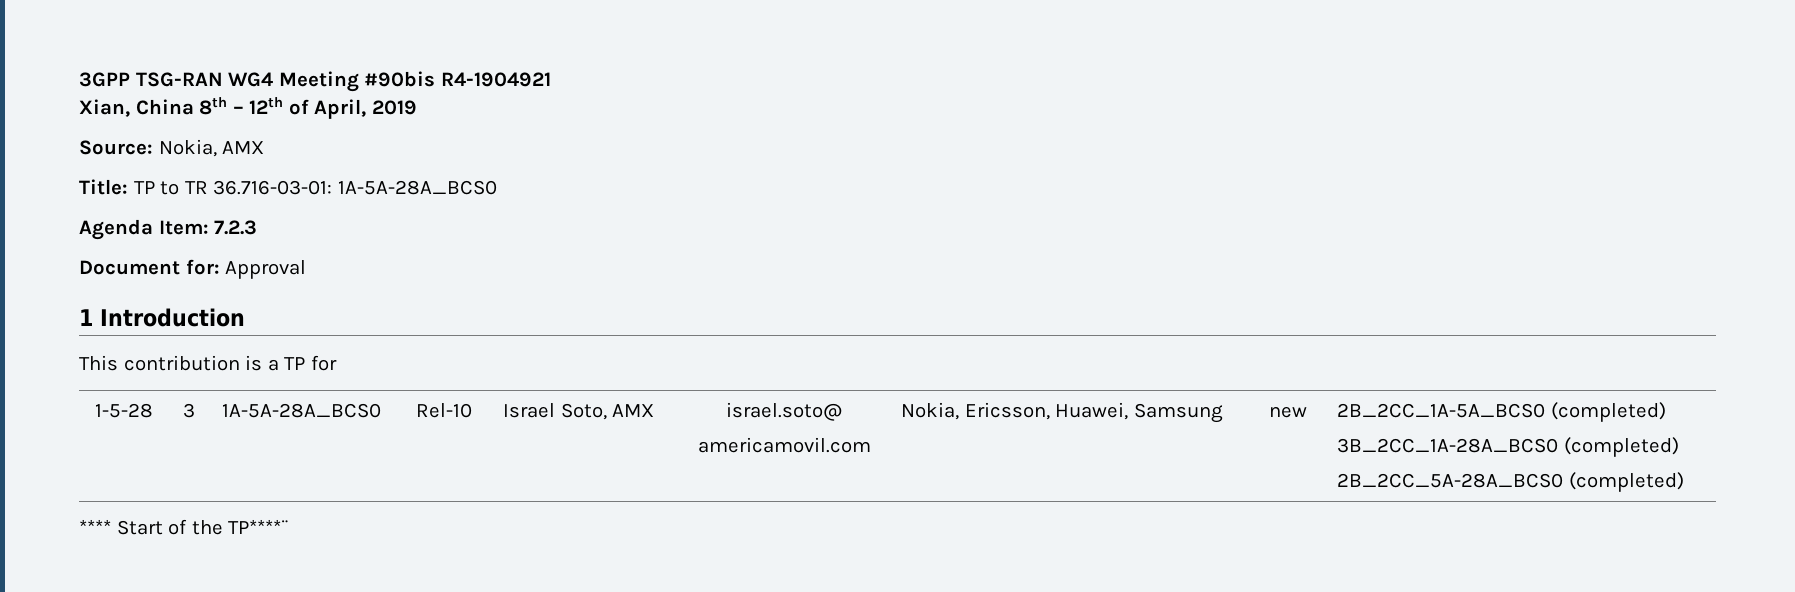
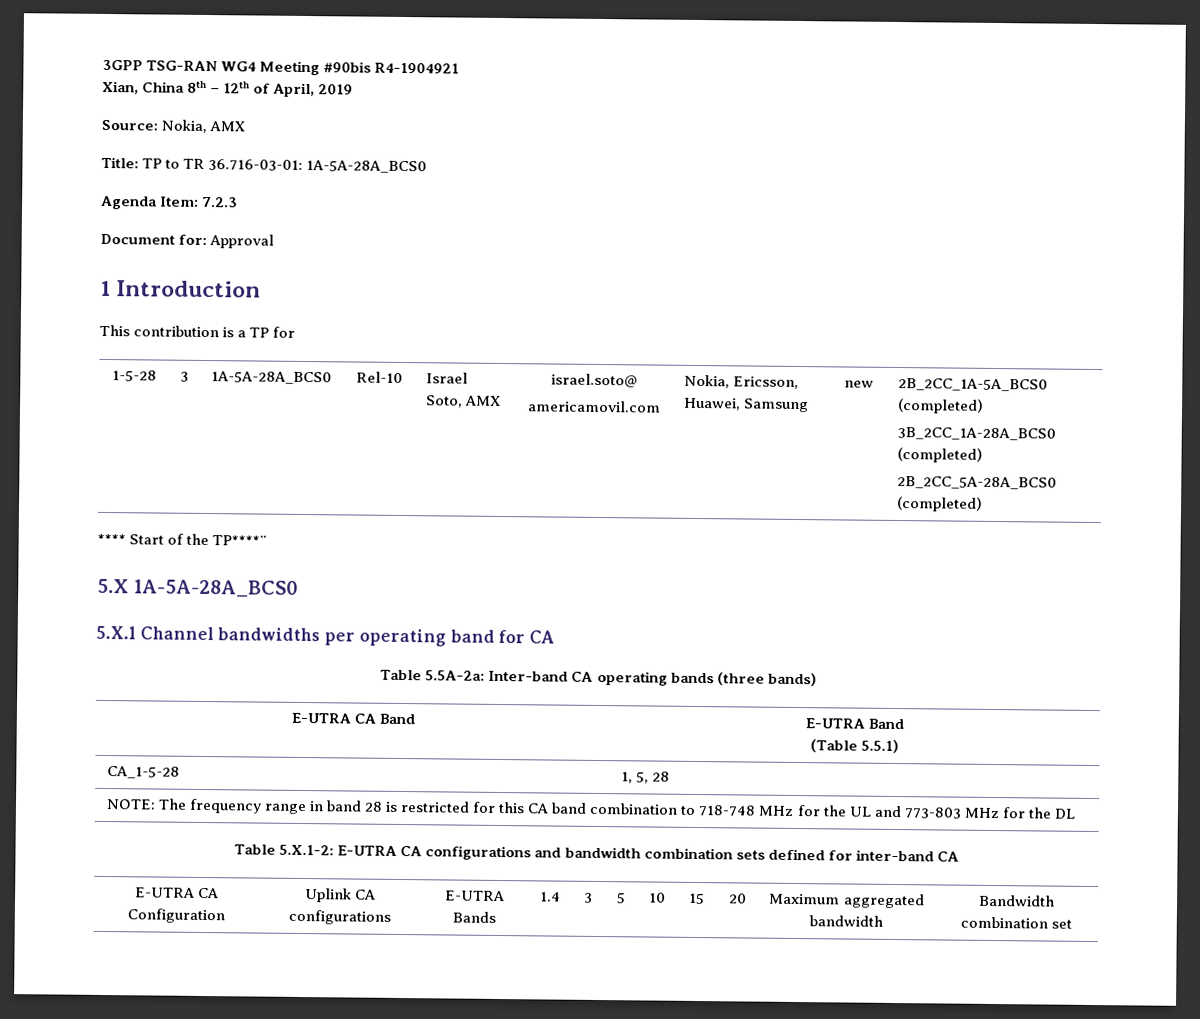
(290, 526) none -> [97,578,300,598] [96,625,556,647] [380,669,817,687] [290,712,416,725] [804,718,905,730] [809,739,900,754] [106,766,180,779] [620,771,670,784] [105,798,1075,819] [234,844,959,862] [134,887,220,899] [127,908,225,924] [304,888,377,903] [288,909,391,925] [445,890,505,902] [452,911,496,923] [539,891,561,902] [584,892,593,903] [616,892,626,904] [648,892,666,903] [689,892,705,905] [728,893,747,904] [769,893,925,909] [809,915,883,927] [979,894,1055,907] [959,916,1073,929] // 5.X 1A-5A-28A_BCS0 // 5.X.1 Channel bandwidths per operating band for CA // Table 5.5A-2a: Inter-band CA operating bands (three bands) // E-UTRA CA Band | E-UTRA Band // (Table 5.5.1) // CA_1-5-28 | 1, 5, 28 // NOTE: The frequency range in band 28 is restricted for this CA band combination to 718-748 MHz for the UL and 773-803 MHz for the DL // Table 5.X.1-2: E-UTRA CA configurations and bandwidth combination sets defined for inter-band CA // E-UTRA CA Configuration | Uplink CA configurations | E-UTRA Bands | 1.4 | 3 | 5 | 10 | 15 | 20 | Maximum aggregated bandwidth | Bandwidth combination set

